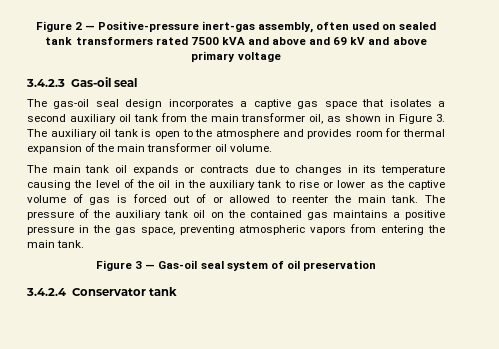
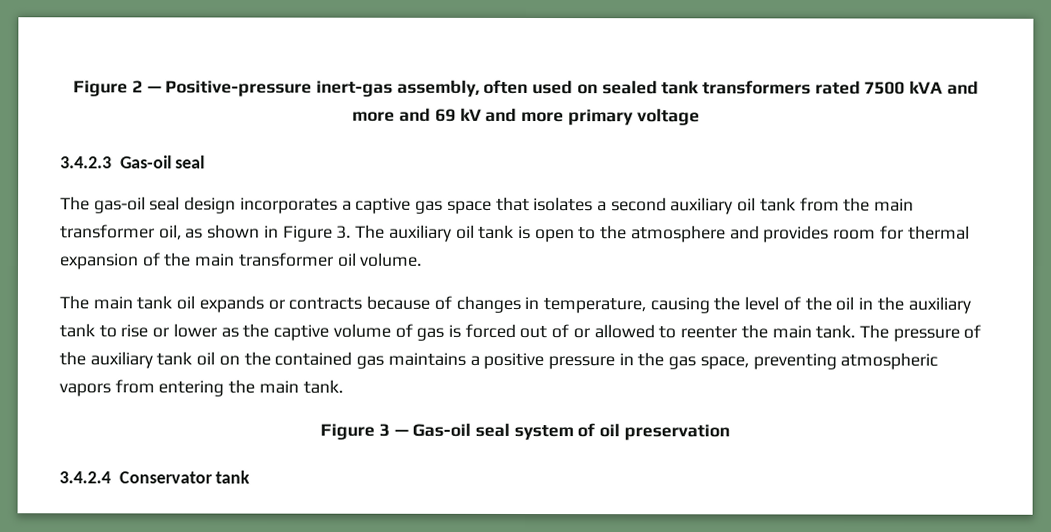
[272,37,307,45] above -> [352,111,396,122] more
[392,37,427,45] above -> [521,111,565,123] more
[254,165,446,175] due to changes in its temperature -> [366,295,646,314] because of changes in temperature,

